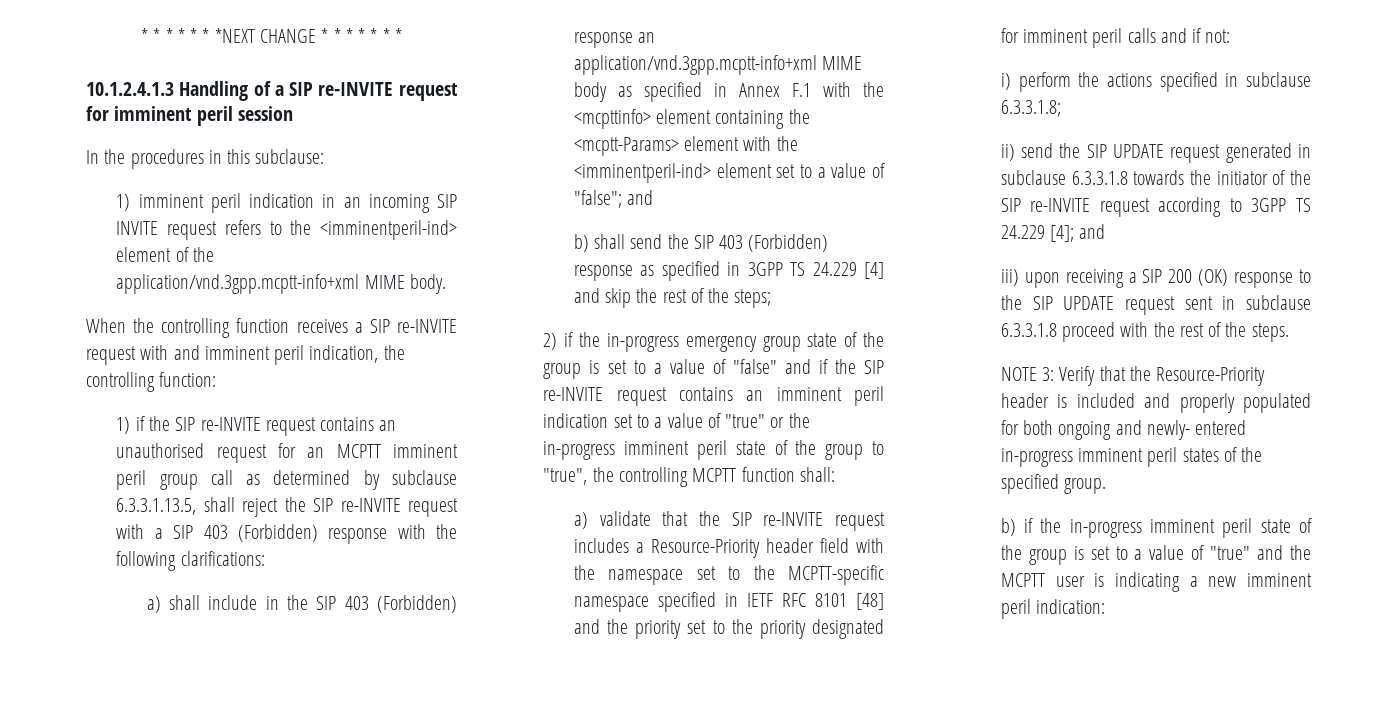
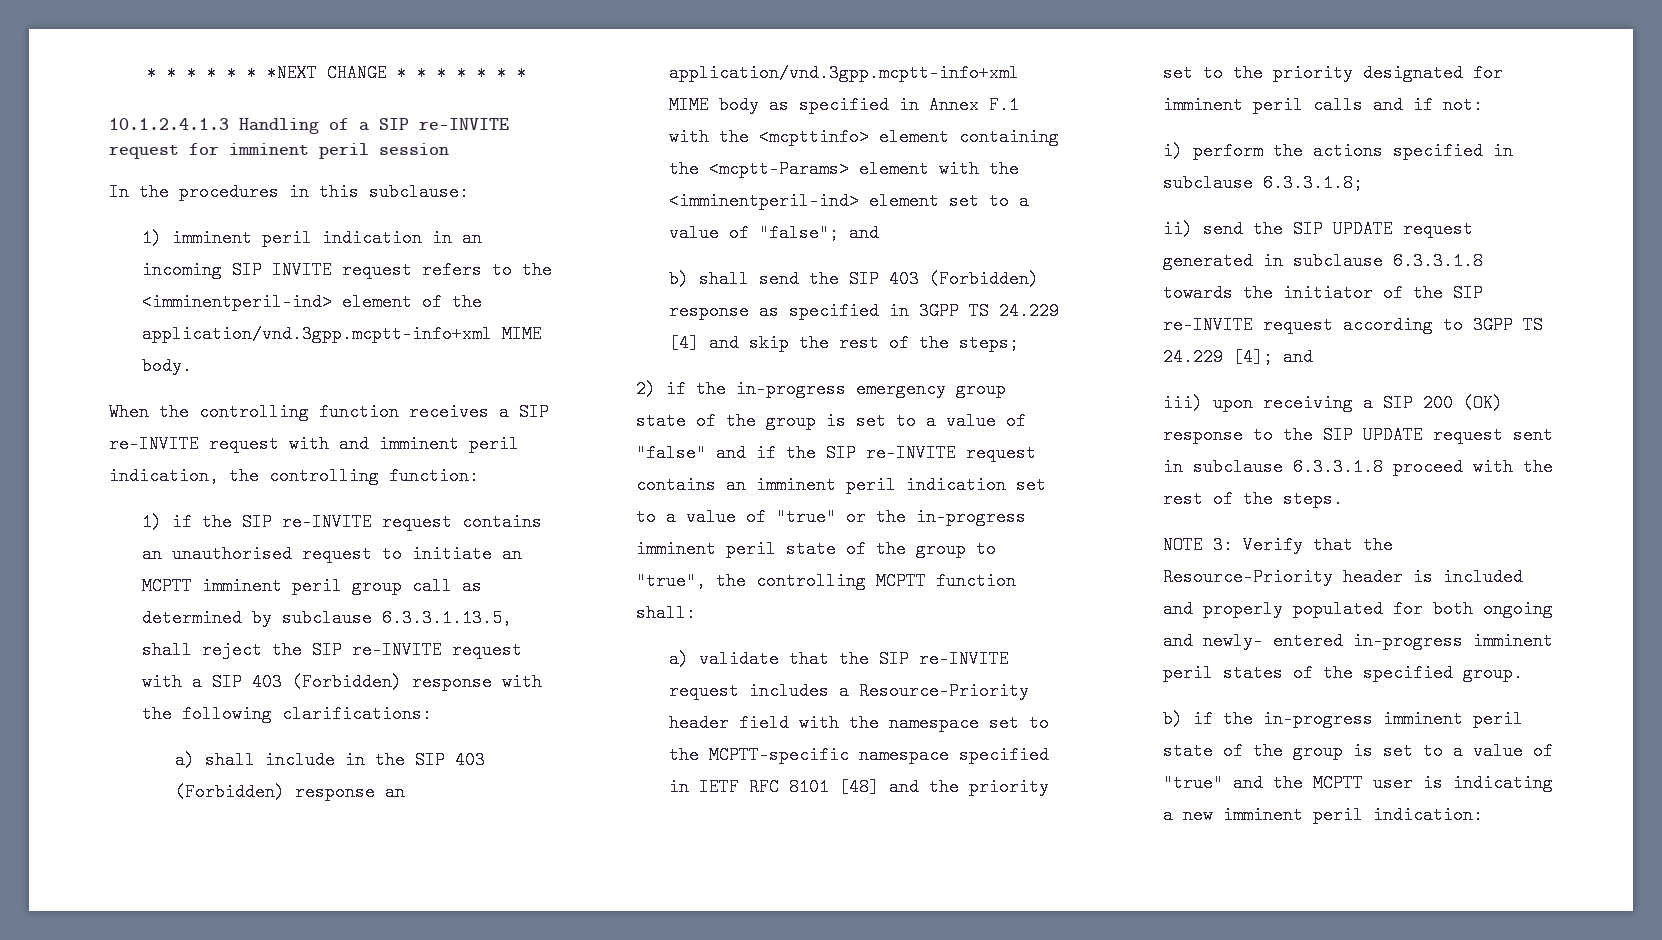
[278,443,297,458] for -> [381,545,492,563] to initiate

